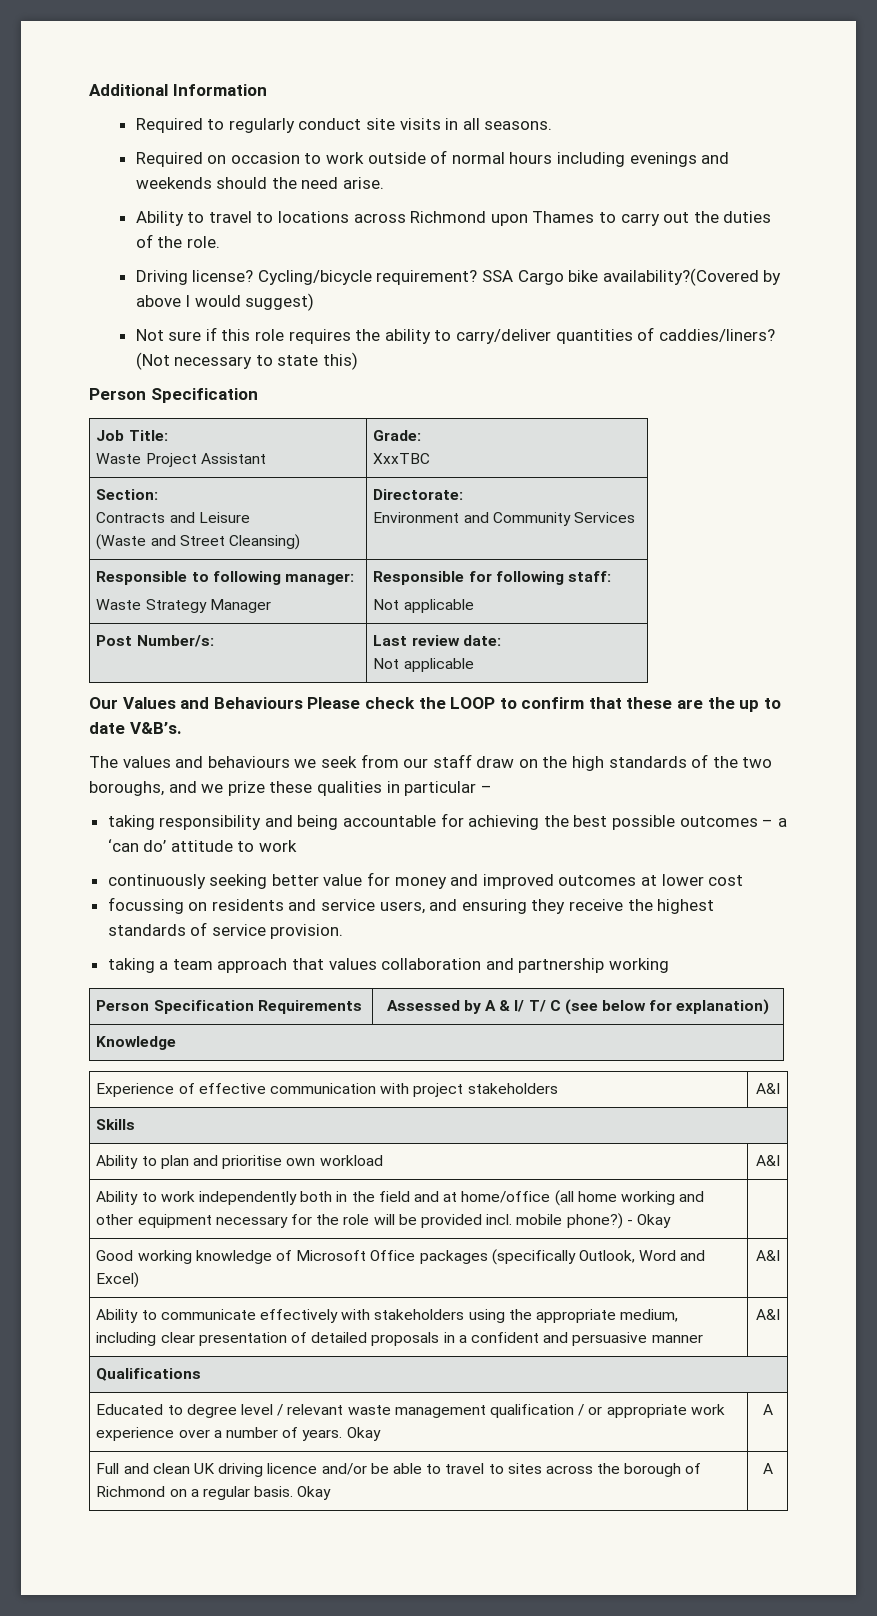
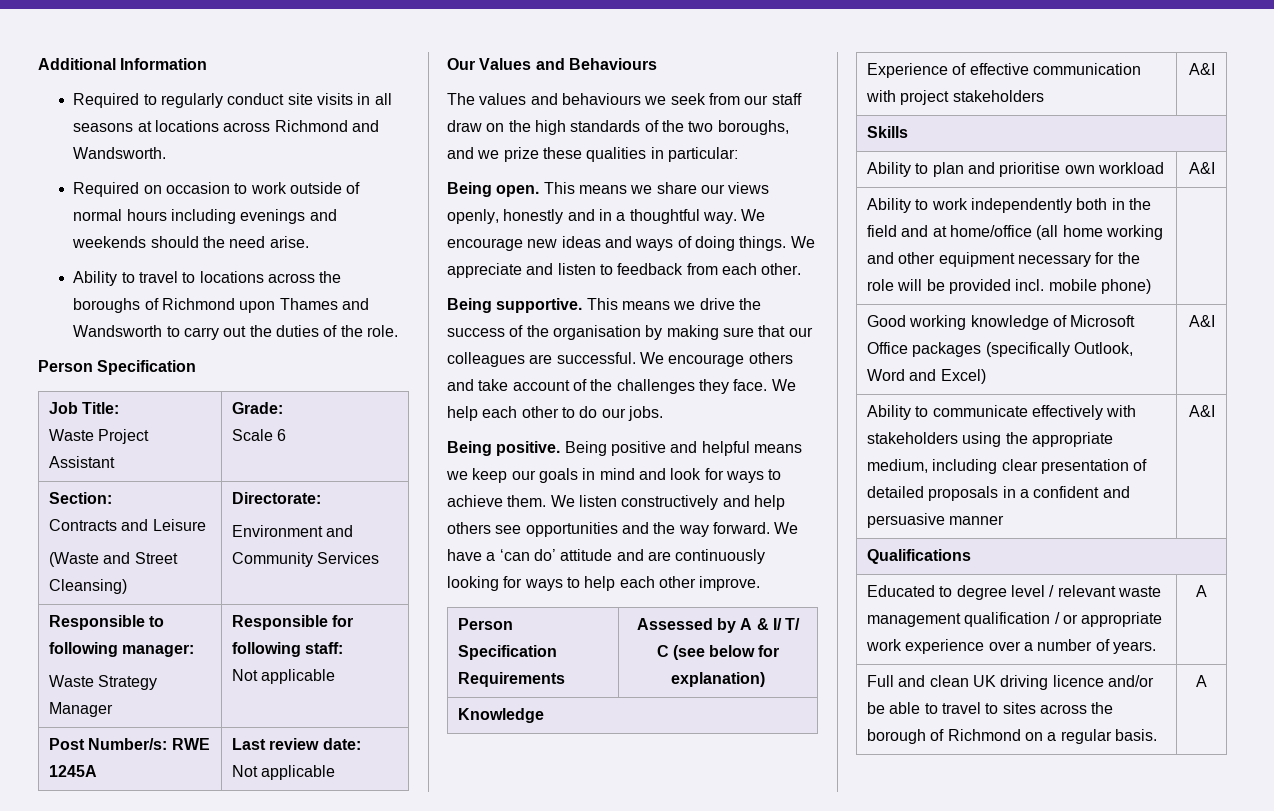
[484,121,553,130] seasons. -> [73,120,379,132] [73,147,167,159] seasons at locations across Richmond and Wandsworth.
(406, 218) none -> [319,271,342,283] [73,298,159,313] the boroughs of
(595, 217) none -> [341,298,369,310] [73,325,163,337] and Wandsworth
[135,268,782,286] [135,293,315,311] [135,327,775,344] [135,352,359,370] // Driving license? Cycling/bicycle requirement? SSA Cargo bike availability?(Covered by above I would suggest) // Not sure if this role requires the ability to carry/deliver quantities of caddies/liners? (Not necessary to state this) -> (398, 331) none
[373,453,431,464] XxxTBC -> [232,429,287,441] Scale 6
(214, 641) none -> [171,738,210,750] [49,765,98,777] RWE 1245A
[307,697,781,712] [89,722,182,734] Please check the LOOP to confirm that these are the up to date V&B’s. -> (657, 64) none
[404,781,492,796] [107,813,787,830] [107,839,298,852] [107,872,744,889] [107,897,715,914] [107,922,344,939] [107,958,670,973] particular – // taking responsibility and being accountable for achieving the best possible outcomes – a ‘can do’ attitude to work // continuously seeking better value for money and improved outcomes at lower cost // focussing on residents and service users, and ensuring they receive the highest standards of service provision. // taking a team approach that values collaboration and partnership working -> [667,147,738,162] [447,182,770,197] [447,209,766,224] [447,236,815,251] [447,263,802,278] [447,298,761,313] [447,325,813,340] [447,352,793,367] [447,379,796,394] [447,406,663,421] [447,441,802,456] [446,468,782,483] [447,495,785,510] [447,522,799,537] [447,549,766,564] [447,576,761,591] particular: // Being open. This means we share our views openly, honestly and in a thoughtful way. We encourage new ideas and ways of doing things. We appreciate and listen to feedback from each other. // Being supportive. This means we drive the success of the organisation by making sure that our colleagues are successful. We encourage others and take account of the challenges they face. We help each other to do our jobs. // Being positive. Being positive and helpful means we keep our goals in mind and look for ways to achieve them. We listen constructively and help others see opportunities and the way forward. We have a ‘can do’ attitude and are continuously looking for ways to help each other improve.
[566,1213,671,1229] phone?) - Okay -> [1100,279,1151,294] phone)
[346,1427,381,1441] Okay -> (1156, 647) none
[297,1486,332,1500] Okay -> (1157, 735) none

